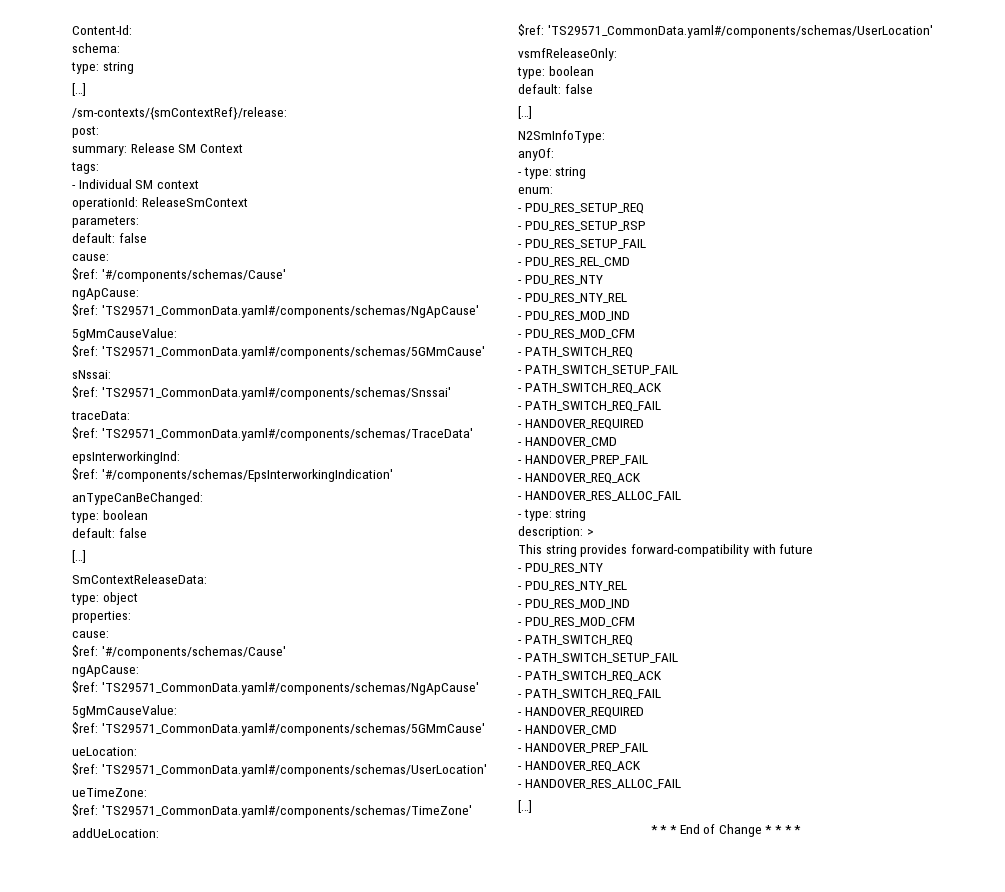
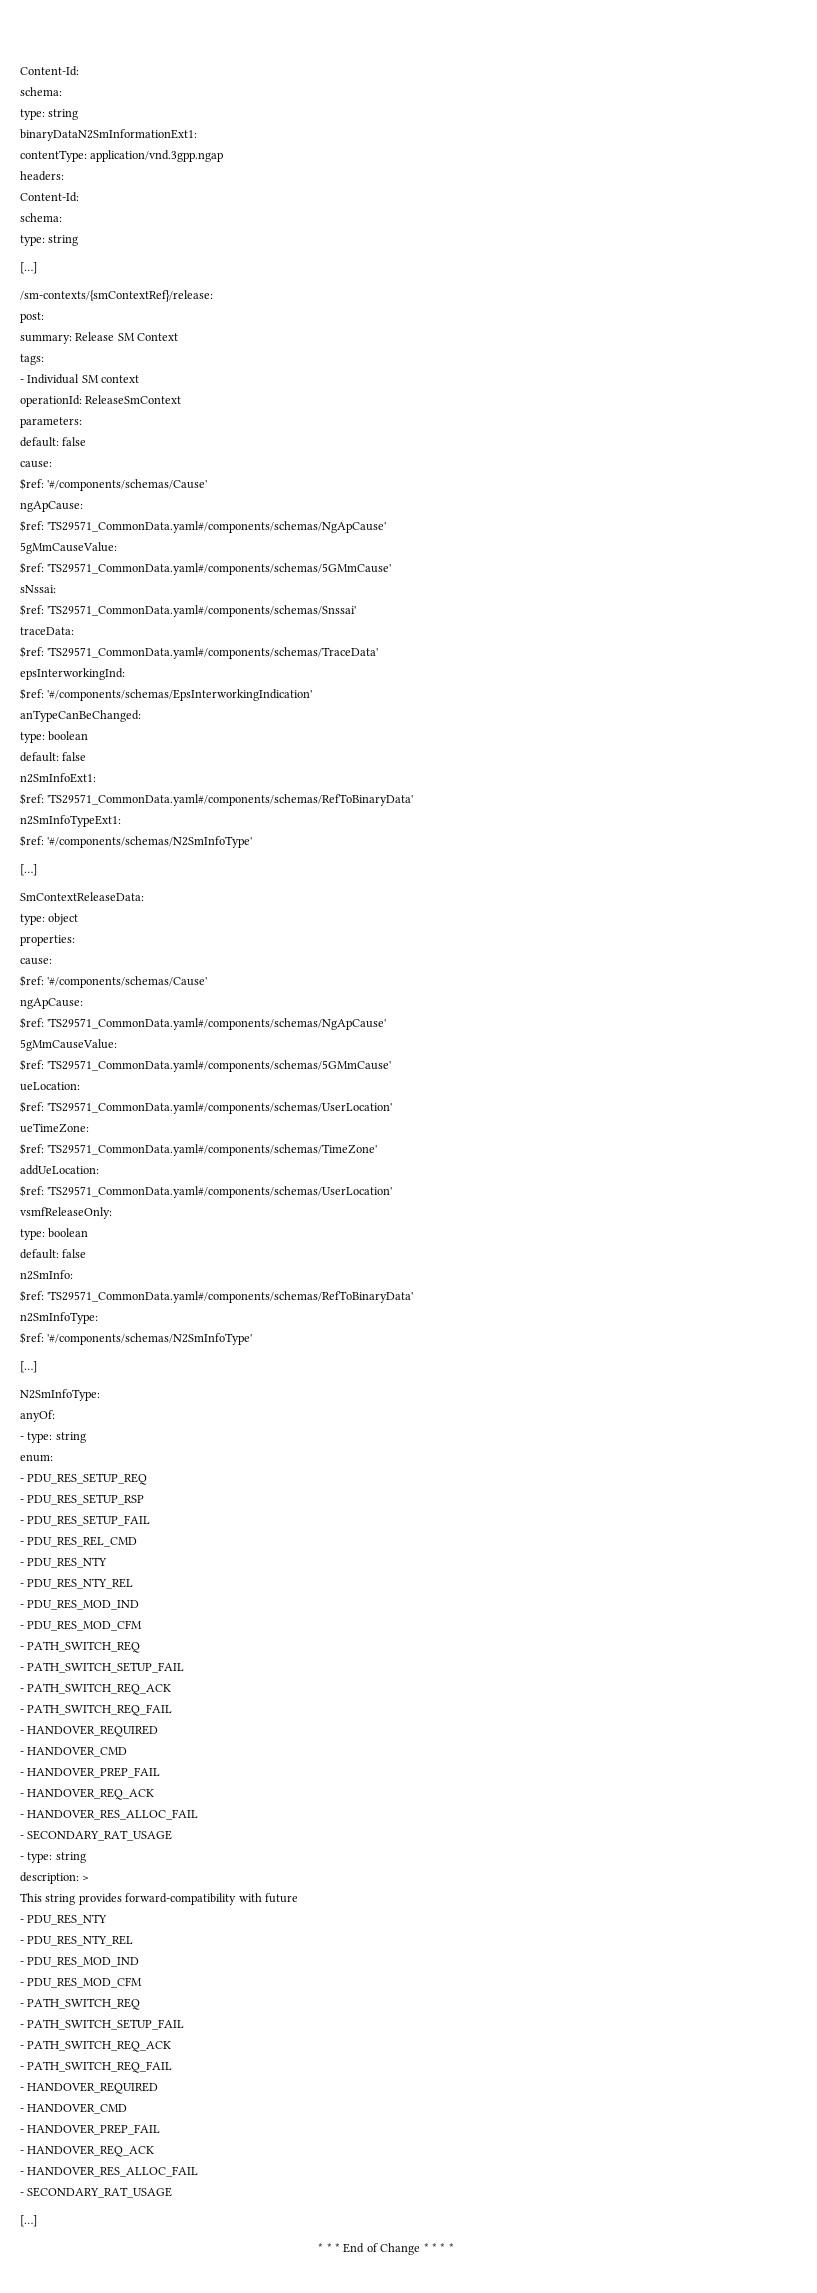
[72,25,132,35] [72,43,120,53] [71,62,134,74] Content-Id: // schema: // type: string -> [20,66,79,76] [20,87,62,96] [20,109,79,120] [20,129,197,141] [20,150,224,162] [20,171,64,181] [20,192,79,202] [20,213,62,222] [20,235,79,246] Content-Id: // schema: // type: string // binaryDataN2SmInformationExt1: // contentType: application/vnd.3gpp.ngap // headers: // Content-Id: // schema: // type: string
(147, 533) none -> [20,773,96,783] [20,793,414,806] [20,815,121,827] [20,835,253,848] // n2SmInfoExt1: // $ref: 'TS29571_CommonData.yaml#/components/schemas/RefToBinaryData' // n2SmInfoTypeExt1: // $ref: '#/components/schemas/N2SmInfoType'
(593, 89) none -> [20,1270,73,1280] [20,1290,414,1303] [20,1312,98,1324] [20,1332,253,1345] // n2SmInfo: // $ref: 'TS29571_CommonData.yaml#/components/schemas/RefToBinaryData' // n2SmInfoType: // $ref: '#/components/schemas/N2SmInfoType'
(681, 496) none -> [20,1830,173,1841] // - SECONDARY_RAT_USAGE
(681, 784) none -> [20,2187,173,2198] // - SECONDARY_RAT_USAGE

